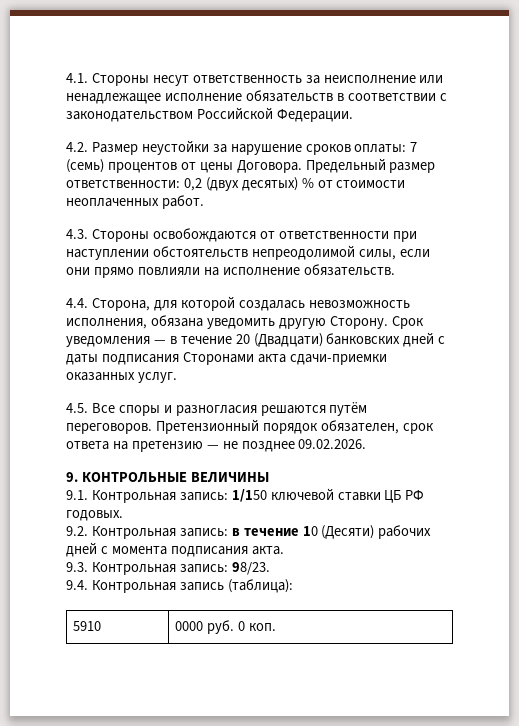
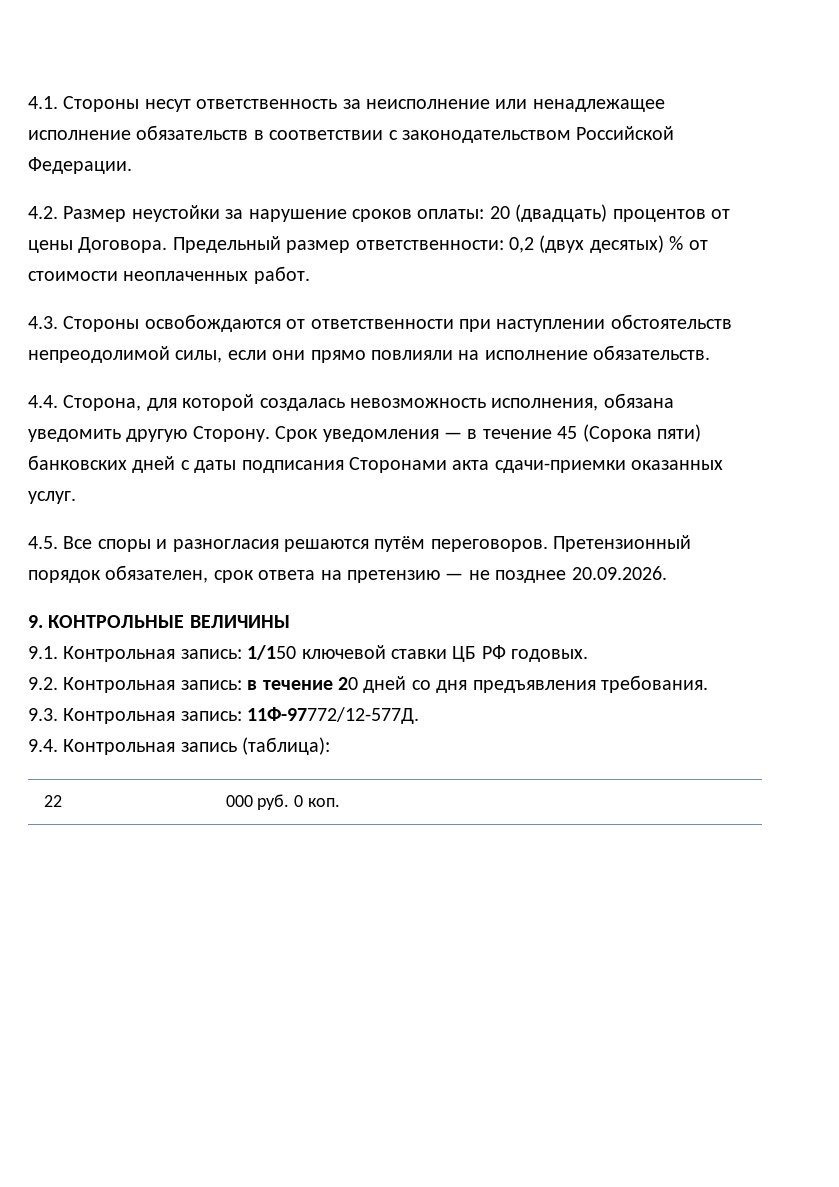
[410,142,418,152] [66,159,104,173] 7 (семь) -> [489,204,608,222] 20 (двадцать)
[235,333,323,347] 20 (Двадцати) -> [557,424,701,442] 45 (Сорока пяти)
[298,439,367,449] 09.02.2026. -> [571,566,667,580] 20.09.2026.
[302,525,432,539] [66,542,284,557] 10 (Десяти) рабочих дней с момента подписания акта. -> [338,675,708,693] 20 дней со дня предъявления требования.
[231,562,270,575] 98/23. -> [247,707,420,724] 11Ф-97772/12-577Д.
[73,621,102,631] [175,621,204,631] 5910 | 0000 -> [43,795,62,807] [225,795,253,807] 22 | 000

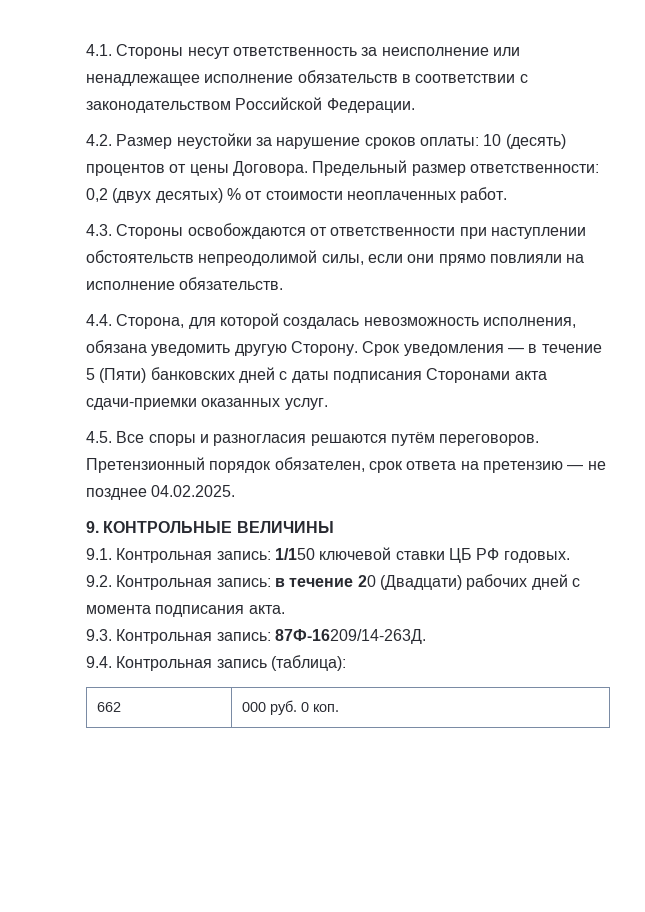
[489,204,608,222] 20 (двадцать) -> [483,134,566,149] 10 (десять)
[557,424,701,442] 45 (Сорока пяти) -> [86,368,147,383] 5 (Пяти)
[571,566,667,580] 20.09.2026. -> [151,485,236,497] 04.02.2025.
[363,675,708,693] дней со дня предъявления требования. -> [379,574,580,590] [86,605,285,617] (Двадцати) рабочих дней с момента подписания акта.
[247,707,420,724] 11Ф-97772/12-577Д. -> [274,629,426,644] 87Ф-16209/14-263Д.
[43,795,62,807] 22 -> [97,702,122,712] 662

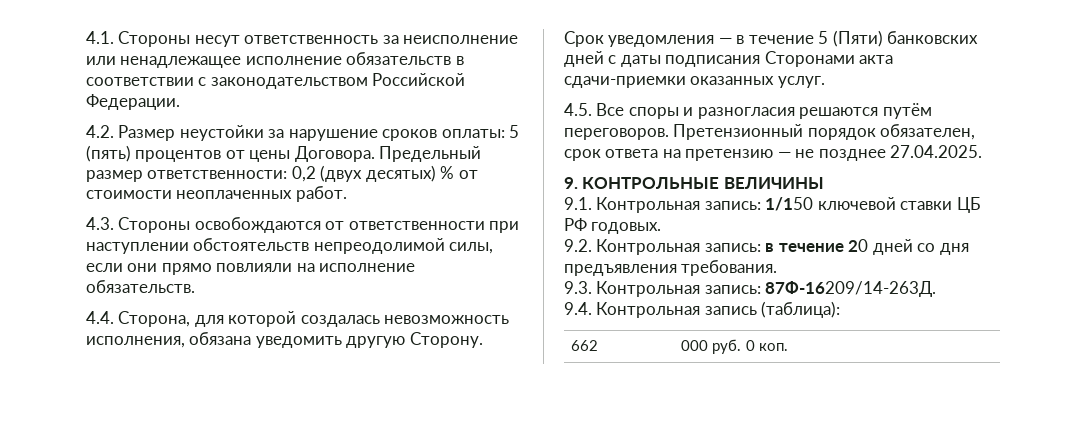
[483,134,566,149] 10 (десять) -> [509,125,520,138] [86,145,131,162] 5 (пять)
[151,485,236,497] 04.02.2025. -> [890,145,983,158] 27.04.2025.
[379,574,580,590] [86,605,285,617] (Двадцати) рабочих дней с момента подписания акта. -> [872,239,969,255] [564,260,778,276] дней со дня предъявления требования.

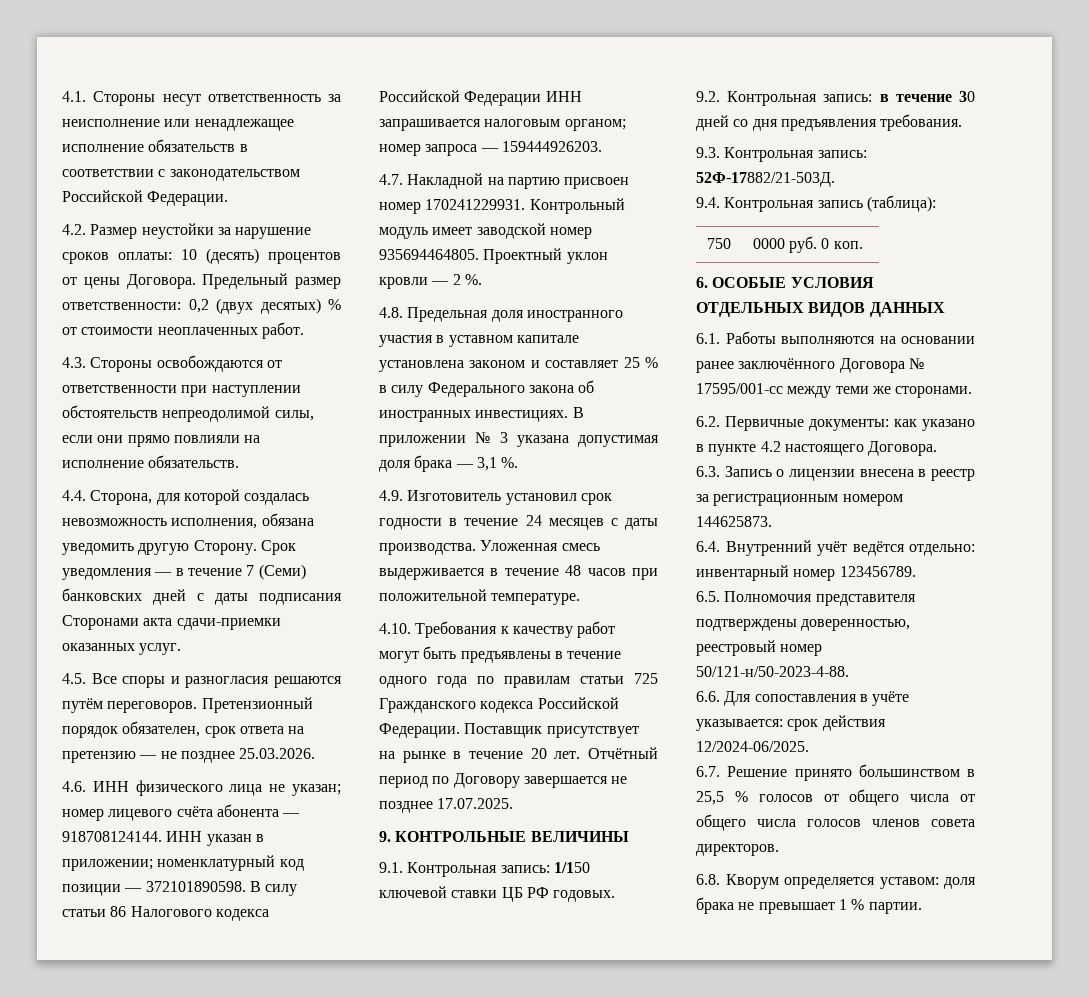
[509,125,520,138] [86,145,131,162] 5 (пять) -> [181,248,259,264] 10 (десять)
[818,30,883,47] 5 (Пяти) -> [246,564,306,580] 7 (Семи)
[890,145,983,158] 27.04.2025. -> [239,748,316,759] [62,780,341,796] [62,804,301,821] [62,831,264,846] [62,855,304,871] [62,881,298,896] [62,906,269,921] [379,90,582,106] [379,119,626,131] [379,141,602,156] [379,173,630,189] [379,198,625,214] [379,223,592,239] [379,248,608,264] [379,274,482,289] [379,307,623,322] [379,335,579,347] [379,357,658,372] [379,380,595,397] [379,407,584,422] [379,432,659,447] [379,455,519,472] [379,490,612,505] [379,515,658,530] [379,540,600,555] [379,565,658,580] [379,589,581,605] [379,621,616,638] [379,646,622,663] [379,673,658,688] [379,697,619,713] [379,723,639,738] [379,747,658,763] [379,773,628,788] [379,798,514,813] 25.03.2026. // 4.6. ИНН физического лица не указан; номер лицевого счёта абонента — 918708124144. ИНН указан в приложении; номенклатурный код позиции — 372101890598. В силу статьи 86 Налогового кодекса Российской Федерации ИНН запрашивается налоговым органом; номер запроса — 159444926203. // 4.7. Накладной на партию присвоен номер 170241229931. Контрольный модуль имеет заводской номер 935694464805. Проектный уклон кровли — 2 %. // 4.8. Предельная доля иностранного участия в уставном капитале установлена законом и составляет 25 % в силу Федерального закона об иностранных инвестициях. В приложении № 3 указана допустимая доля брака — 3,1 %. // 4.9. Изготовитель установил срок годности в течение 24 месяцев с даты производства. Уложенная смесь выдерживается в течение 48 часов при положительной температуре. // 4.10. Требования к качеству работ могут быть предъявлены в течение одного года по правилам статьи 725 Гражданского кодекса Российской Федерации. Поставщик присутствует на рынке в течение 20 лет. Отчётный период по Договору завершается не позднее 17.07.2025.
[848,239,869,252] 20 -> [959,91,975,102] 30
[765,281,937,297] 87Ф-16209/14-263Д. -> [696,172,835,187] 52Ф-17882/21-503Д.
[571,340,599,351] [681,340,709,351] 662 | 000 -> [706,238,731,249] [752,238,785,249] 750 | 0000
(788, 347) none -> [696,277,874,288] [696,302,945,317] [696,331,975,344] [696,358,924,373] [696,383,973,398] [696,416,975,431] [696,441,938,456] [696,466,975,481] [696,494,903,506] [696,516,772,527] [696,540,975,556] [696,565,916,581] [696,591,916,606] [696,619,911,631] [696,640,823,656] [696,666,849,677] [696,691,910,706] [696,715,886,731] [696,741,809,752] [696,764,975,781] [696,789,975,806] [696,814,975,831] [696,844,779,856] [696,874,976,889] [696,897,922,914] // 6. ОСОБЫЕ УСЛОВИЯ ОТДЕЛЬНЫХ ВИДОВ ДАННЫХ // 6.1. Работы выполняются на основании ранее заключённого Договора № 17595/001-сс между теми же сторонами. // 6.2. Первичные документы: как указано в пункте 4.2 настоящего Договора. // 6.3. Запись о лицензии внесена в реестр за регистрационным номером 144625873. // 6.4. Внутренний учёт ведётся отдельно: инвентарный номер 123456789. // 6.5. Полномочия представителя подтверждены доверенностью, реестровый номер 50/121-н/50-2023-4-88. // 6.6. Для сопоставления в учёте указывается: срок действия 12/2024-06/2025. // 6.7. Решение принято большинством в 25,5 % голосов от общего числа от общего числа голосов членов совета директоров. // 6.8. Кворум определяется уставом: доля брака не превышает 1 % партии.

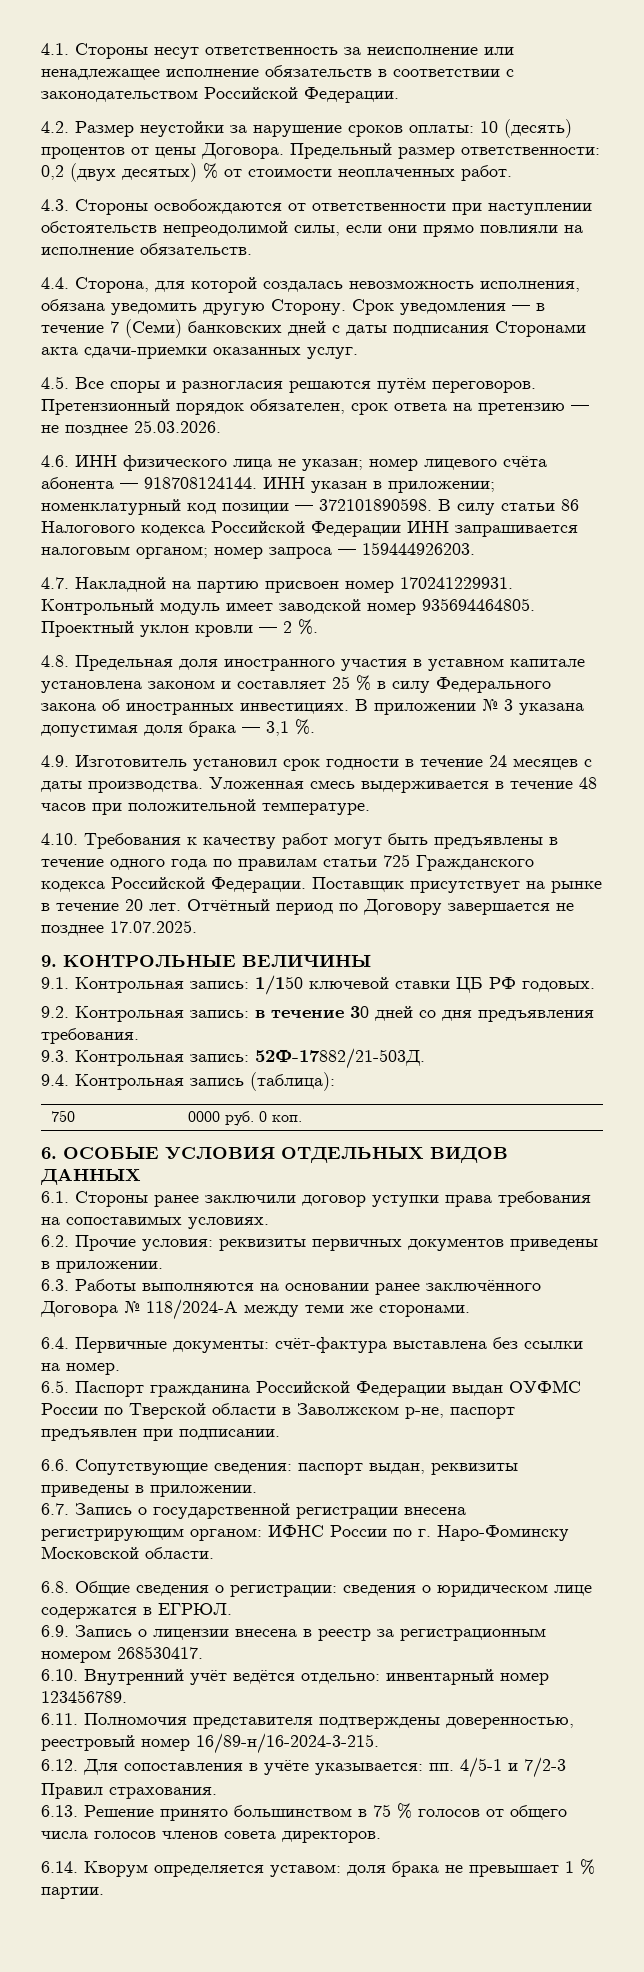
(720, 338) none -> [75,1191,591,1207] [41,1216,269,1229] [41,1235,598,1251] [41,1261,163,1273] [41,1279,69,1291] Стороны ранее заключили договор уступки права требования на сопоставимых условиях. // 6.2. Прочие условия: реквизиты первичных документов приведены в приложении. // 6.3.
[696,383,783,394] 17595/001-сс -> [146,1299,238,1320] 118/2024-А
[696,416,720,427] 6.2. -> [41,1337,69,1349] 6.4.
[894,419,975,431] [696,441,938,456] [696,466,720,477] как указано в пункте 4.2 настоящего Договора. // 6.3. -> [275,1337,583,1353] [41,1362,120,1375] [41,1380,581,1397] [41,1403,515,1419] [41,1429,280,1441] [41,1459,518,1475] [41,1485,257,1497] [41,1503,466,1519] [41,1525,569,1541] [41,1546,214,1559] [41,1581,592,1597] [41,1603,232,1619] [41,1625,69,1637] счёт-фактура выставлена без ссылки на номер. // 6.5. Паспорт гражданина Российской Федерации выдан ОУФМС России по Тверской области в Заволжском р-не, паспорт предъявлен при подписании. // 6.6. Сопутствующие сведения: паспорт выдан, реквизиты приведены в приложении. // 6.7. Запись о государственной регистрации внесена регистрирующим органом: ИФНС России по г. Наро-Фоминску Московской области. // 6.8. Общие сведения о регистрации: сведения о юридическом лице содержатся в ЕГРЮЛ. // 6.9.
[696,516,772,527] [696,541,720,552] 144625873. // 6.4. -> [117,1646,203,1659] [41,1669,78,1681] 268530417. // 6.10.
[696,591,720,602] 6.5. -> [41,1713,78,1725] 6.11.
[696,666,849,677] [696,691,720,702] 50/121-н/50-2023-4-88. // 6.6. -> [196,1733,379,1754] [41,1759,78,1771] 16/89-н/16-2024-3-215. // 6.12.
[787,715,886,731] [696,741,809,752] [696,766,720,777] срок действия 12/2024-06/2025. // 6.7. -> [429,1757,566,1778] [41,1783,217,1799] [41,1805,78,1817] пп. 4/5-1 и 7/2-3 Правил страхования. // 6.13.
[696,791,724,805] 25,5 -> [373,1804,391,1817] 75
[960,794,975,802] [696,814,796,831] от общего числа -> (88, 1835) none
[696,874,720,885] 6.8. -> [41,1861,78,1873] 6.14.

